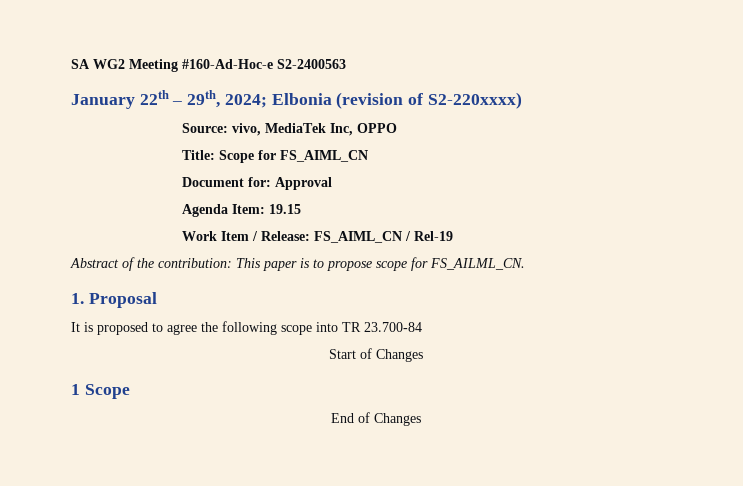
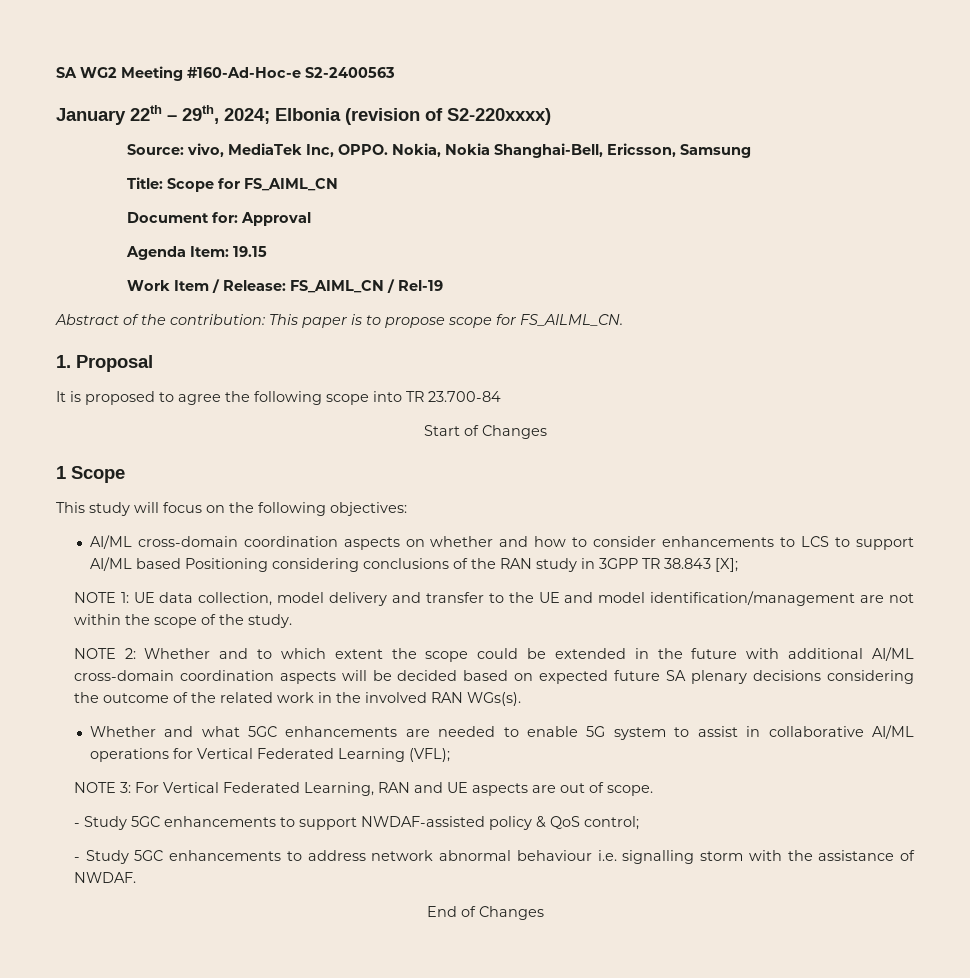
[357,123,398,133] OPPO -> [338,143,752,158] OPPO. Nokia, Nokia Shanghai-Bell, Ericsson, Samsung
(130, 391) none -> [56,502,407,516] [89,535,914,550] [89,557,738,572] [73,591,915,606] [73,614,292,628] [73,647,915,662] [73,670,915,684] [73,692,521,706] [89,725,915,740] [89,748,450,762] [73,782,653,796] [73,816,639,830] [73,850,915,864] [73,872,136,883] // This study will focus on the following objectives: // AI/ML cross-domain coordination aspects on whether and how to consider enhancements to LCS to support AI/ML based Positioning considering conclusions of the RAN study in 3GPP TR 38.843 [X]; // NOTE 1: UE data collection, model delivery and transfer to the UE and model identification/management are not within the scope of the study. // NOTE 2: Whether and to which extent the scope could be extended in the future with additional AI/ML cross-domain coordination aspects will be decided based on expected future SA plenary decisions considering the outcome of the related work in the involved RAN WGs(s). // Whether and what 5GC enhancements are needed to enable 5G system to assist in collaborative AI/ML operations for Vertical Federated Learning (VFL); // NOTE 3: For Vertical Federated Learning, RAN and UE aspects are out of scope. // - Study 5GC enhancements to support NWDAF-assisted policy & QoS control; // - Study 5GC enhancements to address network abnormal behaviour i.e. signalling storm with the assistance of NWDAF.

